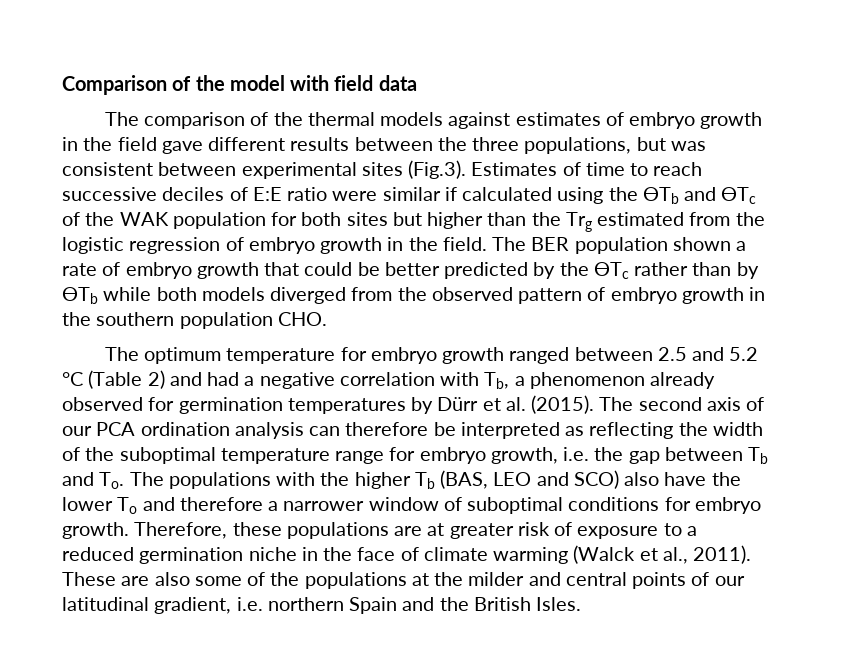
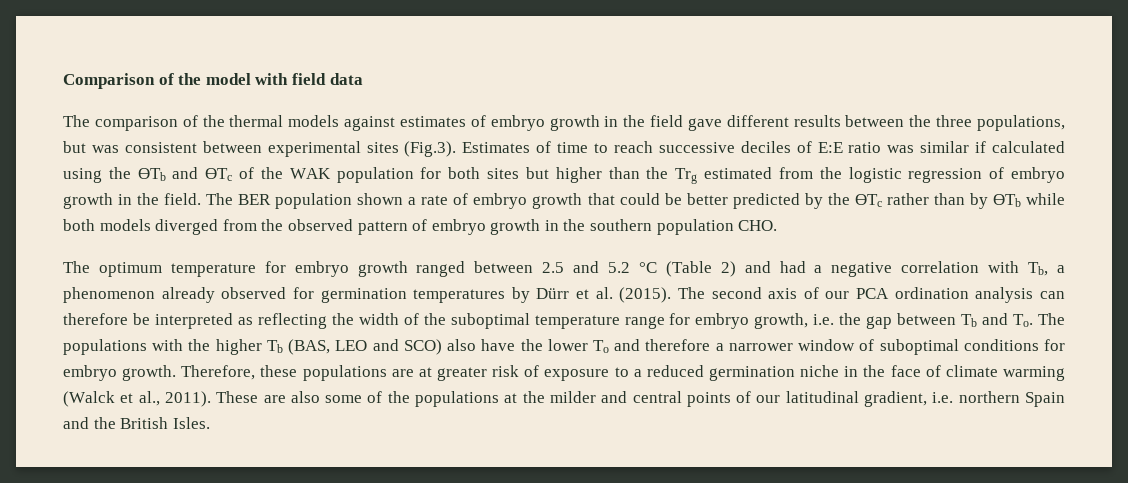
[332,191,378,201] were -> [887,145,915,153] was

